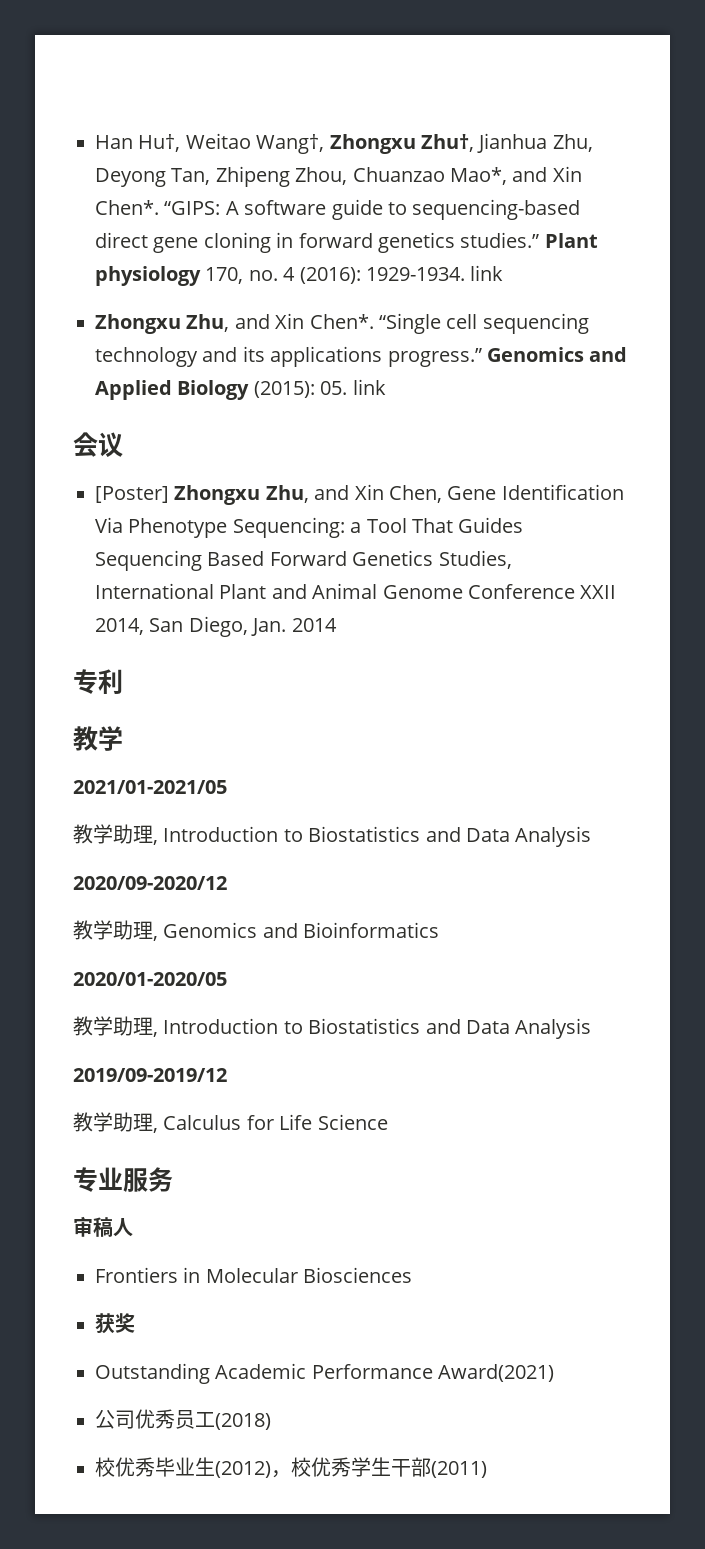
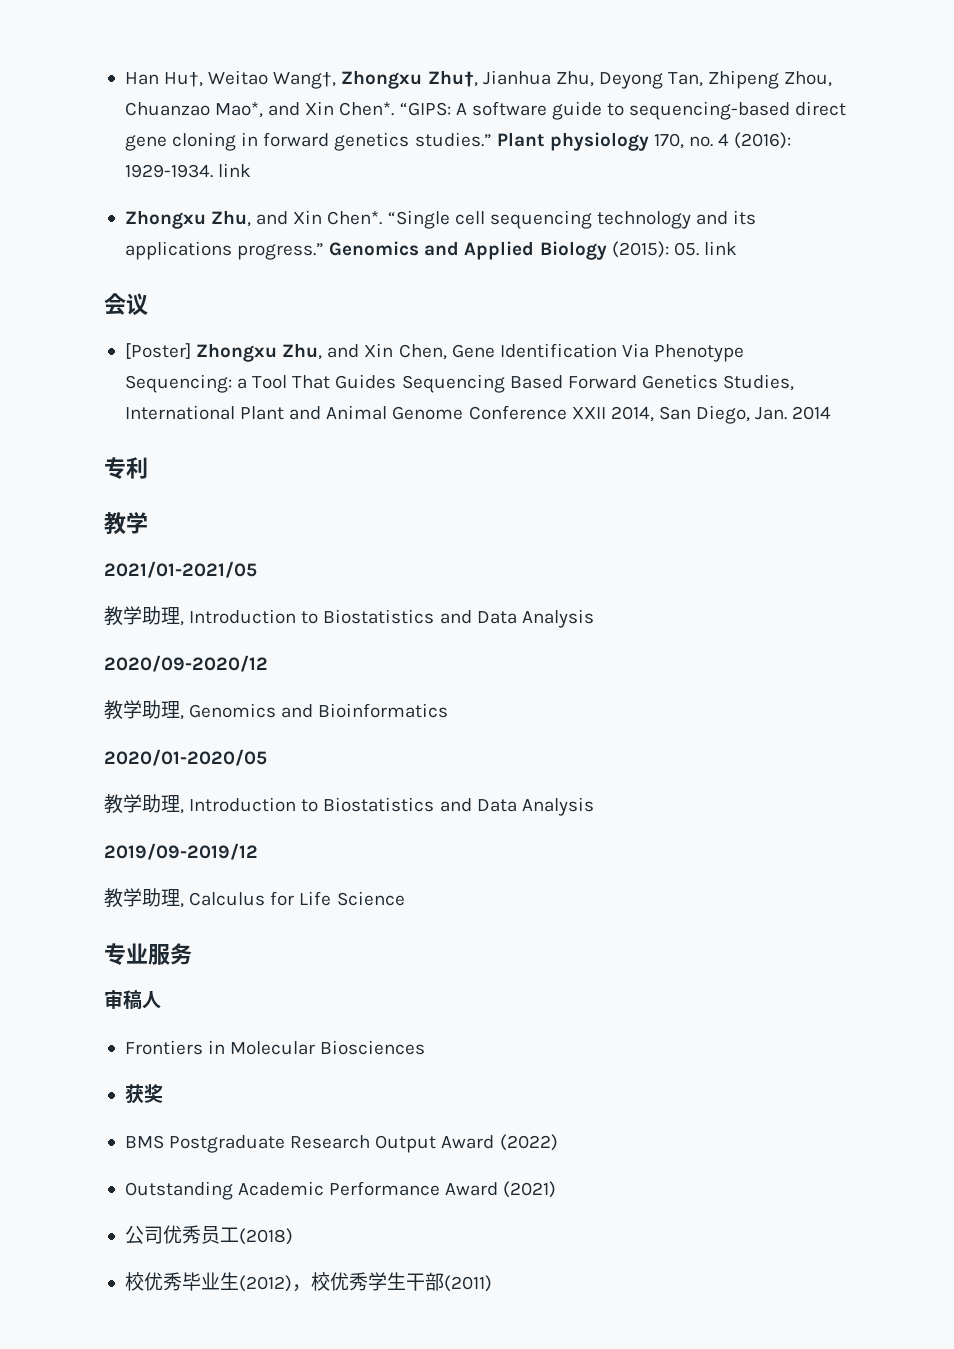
(135, 1323) none -> [124,1134,558,1153] // BMS Postgraduate Research Output Award (2022)
[438,1364,555,1382] Award(2021) -> [445,1181,557,1198] Award (2021)

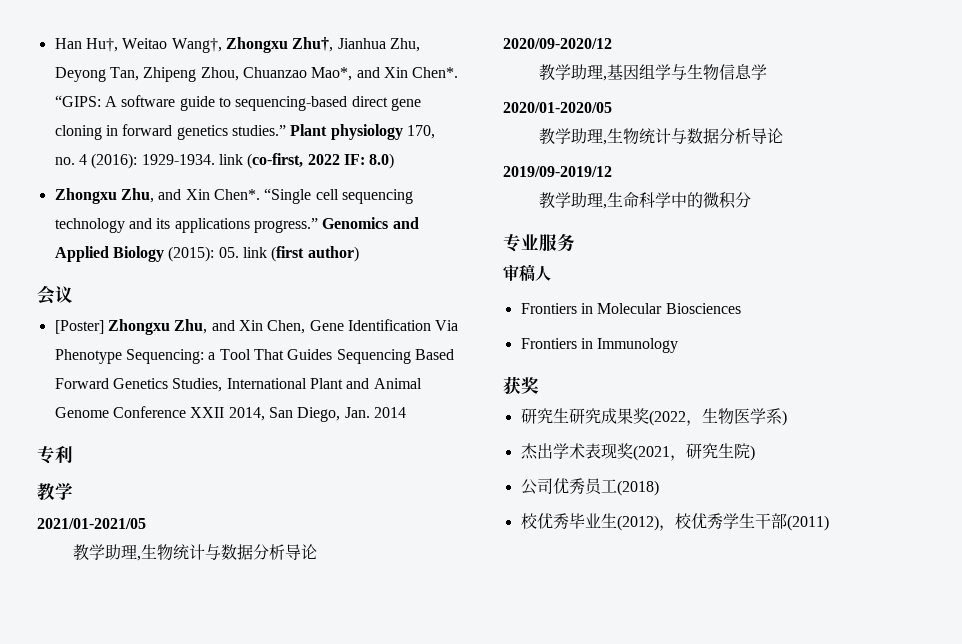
(252, 170) none -> [247,153,395,169] (co-first, 2022 IF: 8.0)
(737, 248) none -> [271,246,359,262] (first author)
[189,609,594,628] Introduction to Biostatistics and Data Analysis -> [140,544,317,561] 生物统计与数据分析导论
[189,703,449,718] Genomics and Bioinformatics -> [606,64,767,81] 基因组学与生物信息学
[189,797,594,816] Introduction to Biostatistics and Data Analysis -> [606,128,783,145] 生物统计与数据分析导论
[189,891,405,906] Calculus for Life Science -> [606,192,751,209] 生命科学中的微积分
[124,1084,163,1104] [124,1134,558,1153] [124,1181,557,1200] 获奖 // BMS Postgraduate Research Output Award (2022) // Outstanding Academic Performance Award (2021) -> [520,338,679,353] [503,376,539,394] [520,408,787,426] [520,443,755,461] Frontiers in Immunology // 获奖 // 研究生研究成果奖(2022，生物医学系) // 杰出学术表现奖(2021，研究生院)

